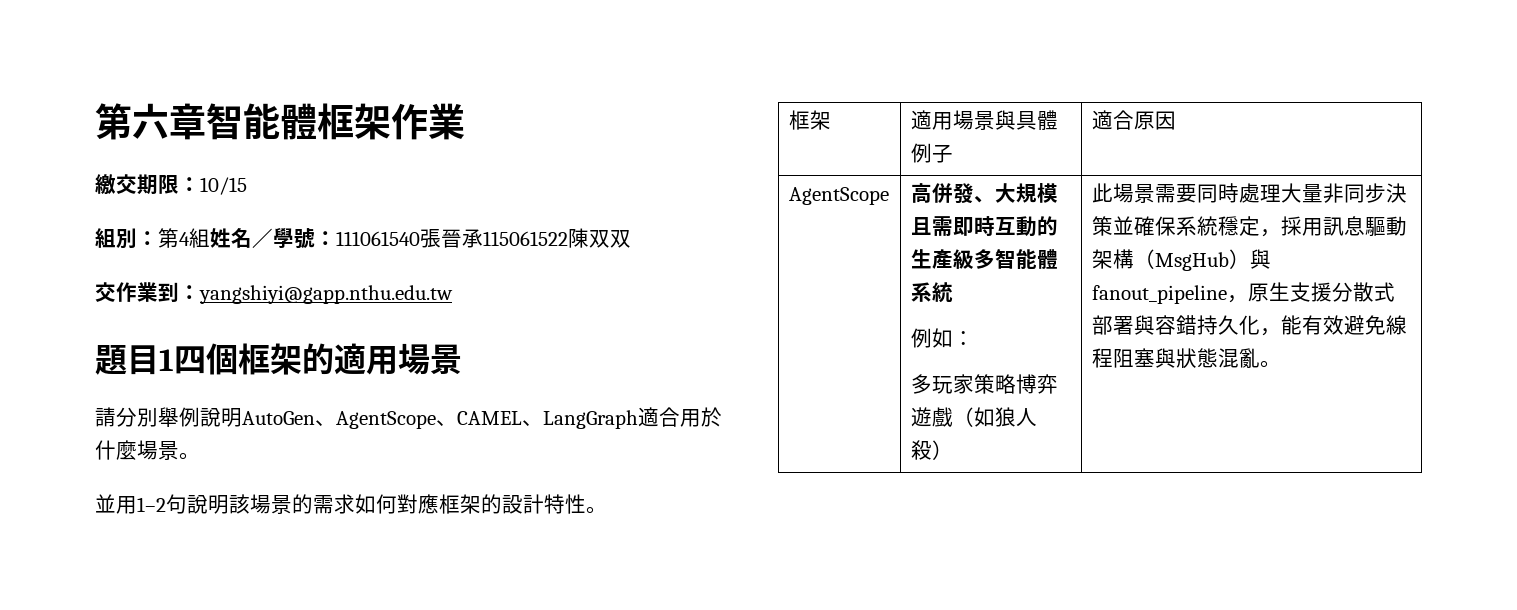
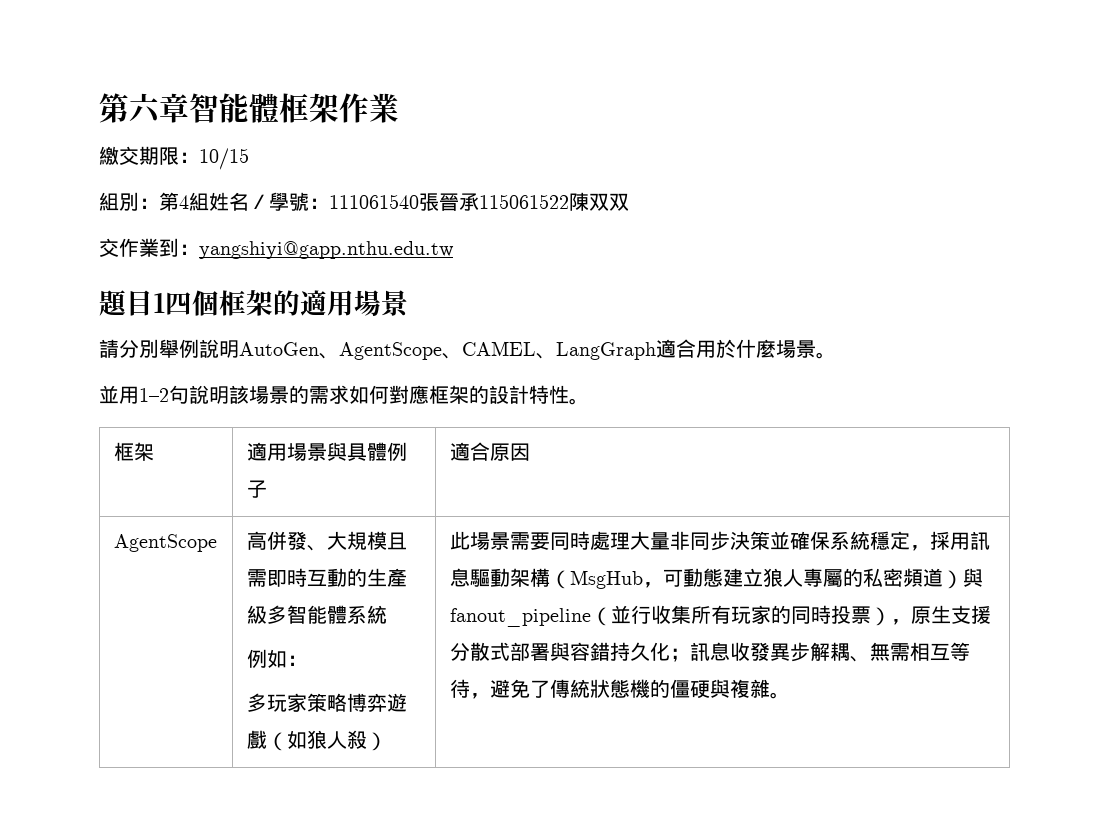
[1228,249,1271,269] [1091,285,1227,304] ）與fanout_pipeline -> [642,568,983,589] [449,605,891,627] ，可動態建立狼人專屬的私密頻道）與fanout_pipeline（並行收集所有玩家的同時投票）
[1259,315,1407,336] [1091,348,1260,369] ，能有效避免線程阻塞與狀態混亂 -> [669,642,970,662] [449,679,770,699] ；訊息收發異步解耦、無需相互等待，避免了傳統狀態機的僵硬與複雜

